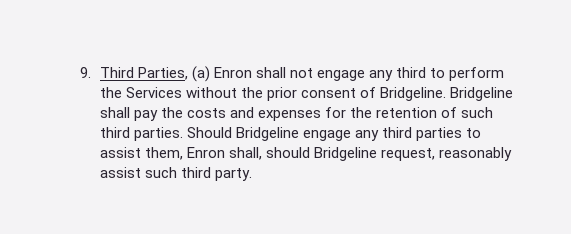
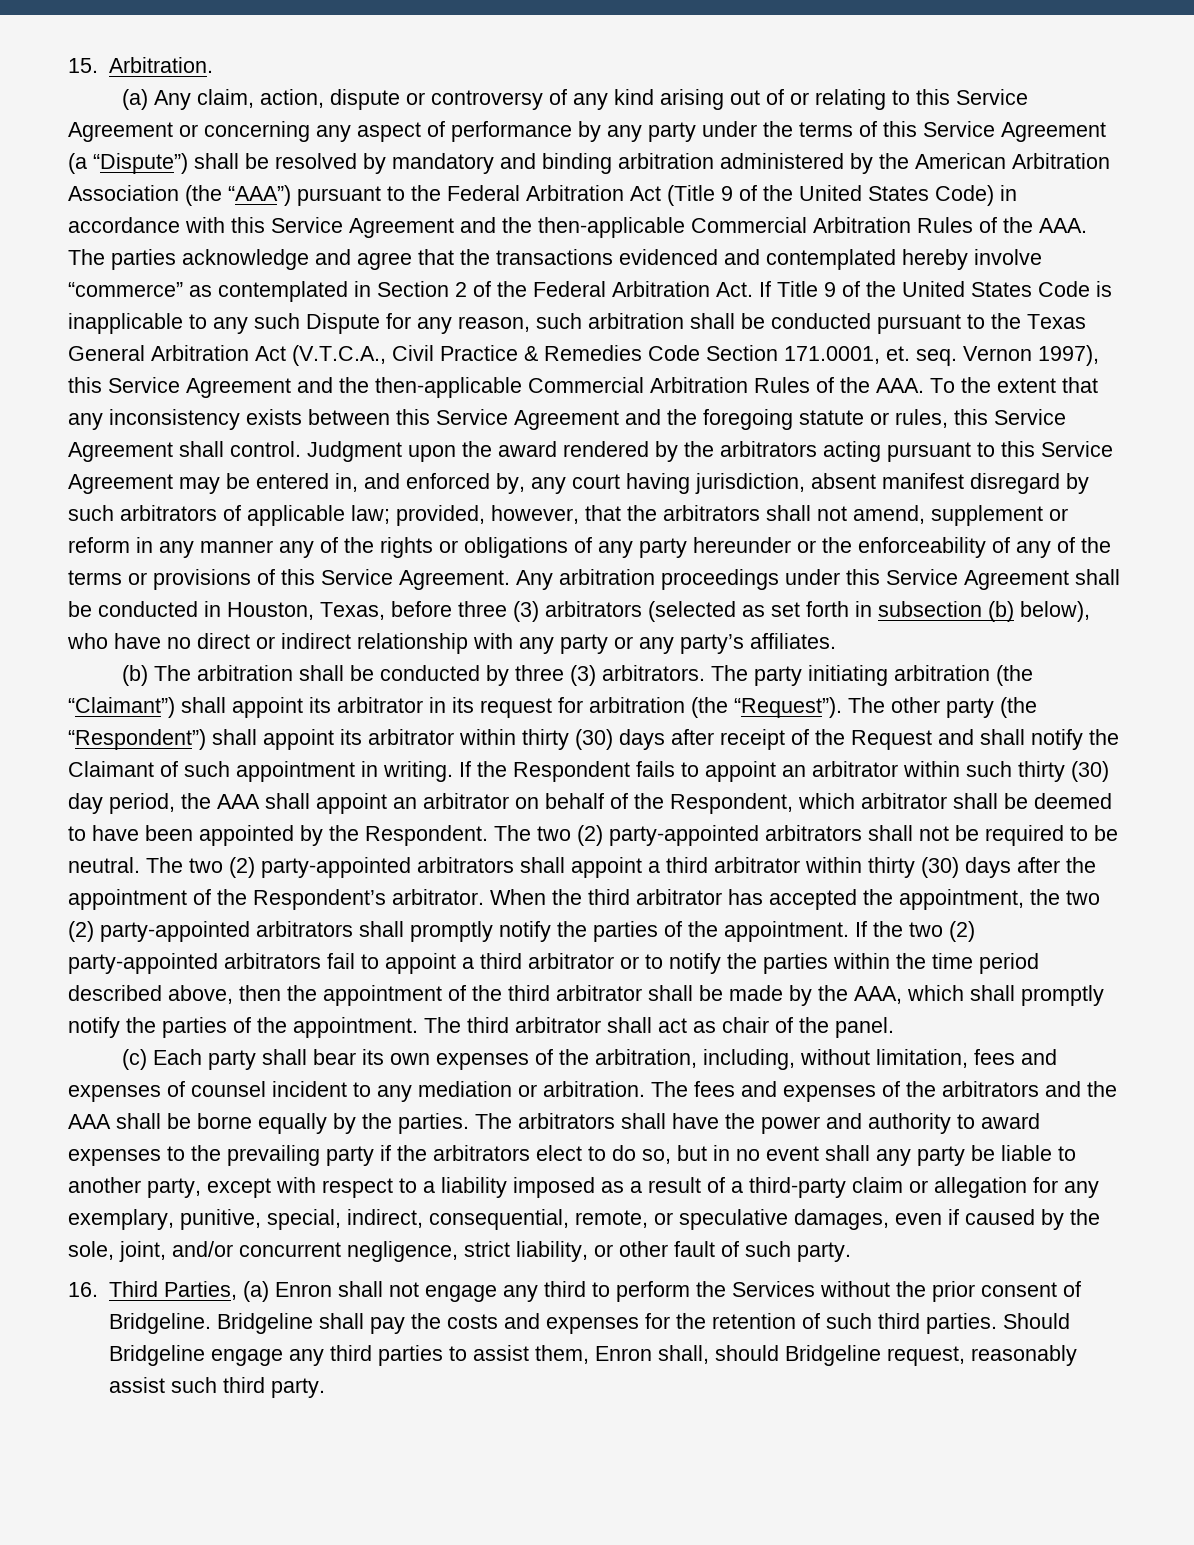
[80,67,91,78] 9. -> [68,57,213,73] [121,89,1028,110] [68,121,1106,142] [68,153,1110,174] [68,185,1017,206] [68,217,1087,238] [68,249,1042,270] [68,281,1112,302] [68,313,1086,334] [68,345,1099,366] [68,377,1098,398] [68,409,1066,430] [68,441,1113,462] [68,473,1089,494] [68,505,1068,526] [68,537,1111,558] [68,569,1120,590] [68,601,1090,622] [67,633,836,654] [121,665,1033,686] [68,697,1037,718] [68,729,1119,750] [68,761,1109,782] [68,793,1112,814] [68,825,1118,846] [68,857,1096,878] [68,889,1100,910] [68,921,975,942] [68,953,1039,974] [68,985,1104,1006] [68,1017,894,1038] [121,1049,1057,1070] [68,1081,1117,1102] [68,1113,1040,1134] [68,1145,1076,1166] [68,1177,1099,1198] [68,1209,1100,1230] [68,1241,851,1262] [68,1282,98,1297] 15. Arbitration. // (a) Any claim, action, dispute or controversy of any kind arising out of or relating to this Service Agreement or concerning any aspect of performance by any party under the terms of this Service Agreement (a “Dispute”) shall be resolved by mandatory and binding arbitration administered by the American Arbitration Association (the “AAA”) pursuant to the Federal Arbitration Act (Title 9 of the United States Code) in accordance with this Service Agreement and the then-applicable Commercial Arbitration Rules of the AAA. The parties acknowledge and agree that the transactions evidenced and contemplated hereby involve “commerce” as contemplated in Section 2 of the Federal Arbitration Act. If Title 9 of the United States Code is inapplicable to any such Dispute for any reason, such arbitration shall be conducted pursuant to the Texas General Arbitration Act (V.T.C.A., Civil Practice & Remedies Code Section 171.0001, et. seq. Vernon 1997), this Service Agreement and the then-applicable Commercial Arbitration Rules of the AAA. To the extent that any inconsistency exists between this Service Agreement and the foregoing statute or rules, this Service Agreement shall control. Judgment upon the award rendered by the arbitrators acting pursuant to this Service Agreement may be entered in, and enforced by, any court having jurisdiction, absent manifest disregard by such arbitrators of applicable law; provided, however, that the arbitrators shall not amend, supplement or reform in any manner any of the rights or obligations of any party hereunder or the enforceability of any of the terms or provisions of this Service Agreement. Any arbitration proceedings under this Service Agreement shall be conducted in Houston, Texas, before three (3) arbitrators (selected as set forth in subsection (b) below), who have no direct or indirect relationship with any party or any party’s affiliates. // (b) The arbitration shall be conducted by three (3) arbitrators. The party initiating arbitration (the “Claimant”) shall appoint its arbitrator in its request for arbitration (the “Request”). The other party (the “Respondent”) shall appoint its arbitrator within thirty (30) days after receipt of the Request and shall notify the Claimant of such appointment in writing. If the Respondent fails to appoint an arbitrator within such thirty (30) day period, the AAA shall appoint an arbitrator on behalf of the Respondent, which arbitrator shall be deemed to have been appointed by the Respondent. The two (2) party-appointed arbitrators shall not be required to be neutral. The two (2) party-appointed arbitrators shall appoint a third arbitrator within thirty (30) days after the appointment of the Respondent’s arbitrator. When the third arbitrator has accepted the appointment, the two (2) party-appointed arbitrators shall promptly notify the parties of the appointment. If the two (2) party-appointed arbitrators fail to appoint a third arbitrator or to notify the parties within the time period described above, then the appointment of the third arbitrator shall be made by the AAA, which shall promptly notify the parties of the appointment. The third arbitrator shall act as chair of the panel. // (c) Each party shall bear its own expenses of the arbitration, including, without limitation, fees and expenses of counsel incident to any mediation or arbitration. The fees and expenses of the arbitrators and the AAA shall be borne equally by the parties. The arbitrators shall have the power and authority to award expenses to the prevailing party if the arbitrators elect to do so, but in no event shall any party be liable to another party, except with respect to a liability imposed as a result of a third-party claim or allegation for any exemplary, punitive, special, indirect, consequential, remote, or speculative damages, even if caused by the sole, joint, and/or concurrent negligence, strict liability, or other fault of such party. // 16.

